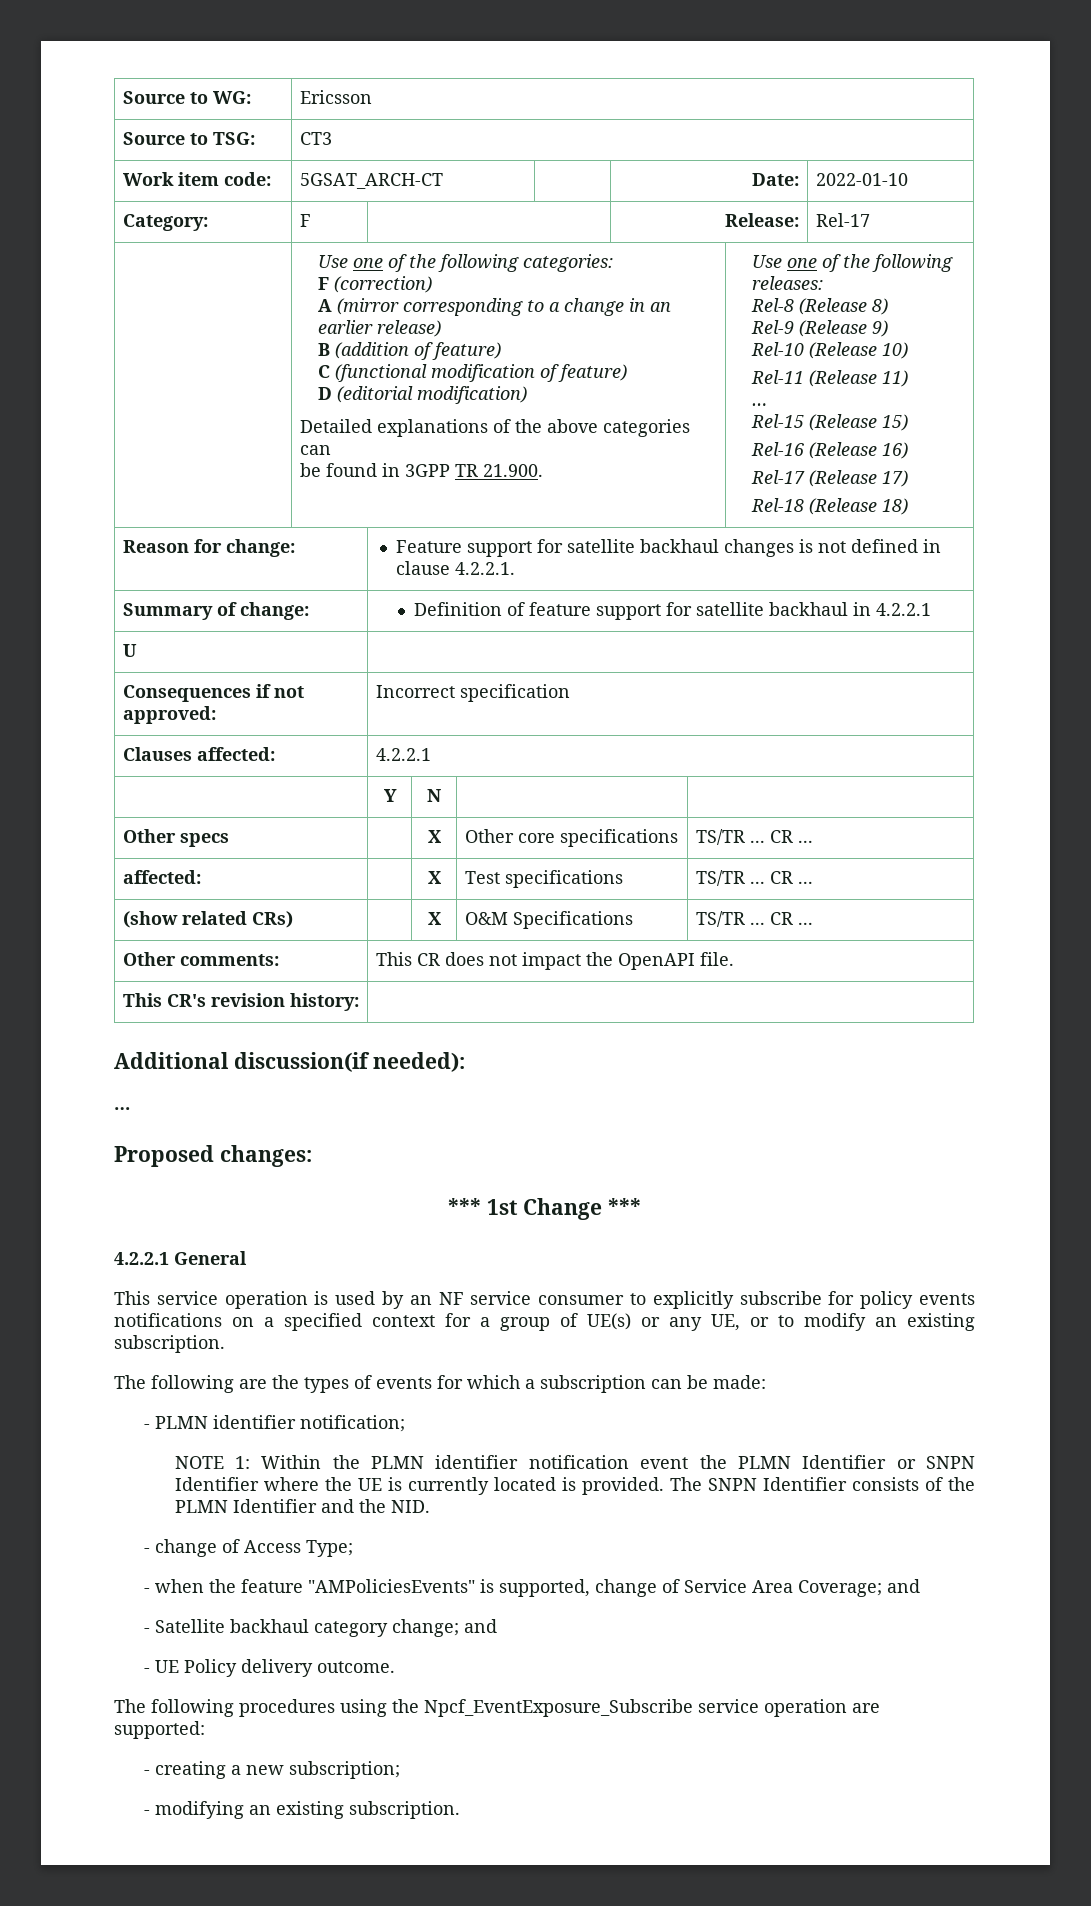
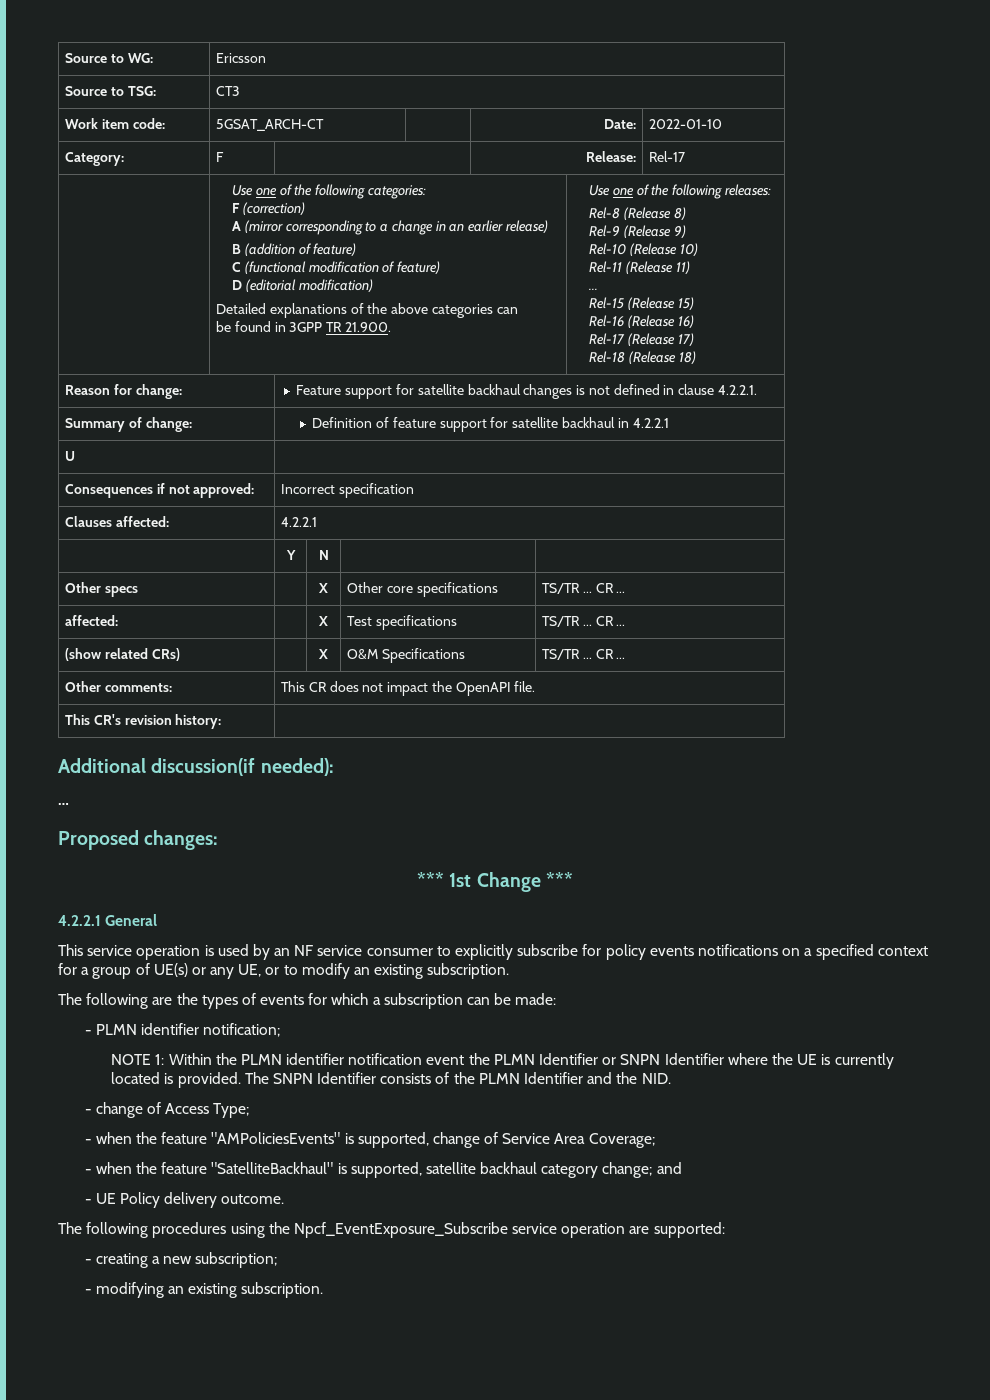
[887,1579,921,1593] [144,1619,226,1633] and // - Satellite -> [84,1162,476,1178] // - when the feature "SatelliteBackhaul" is supported, satellite

